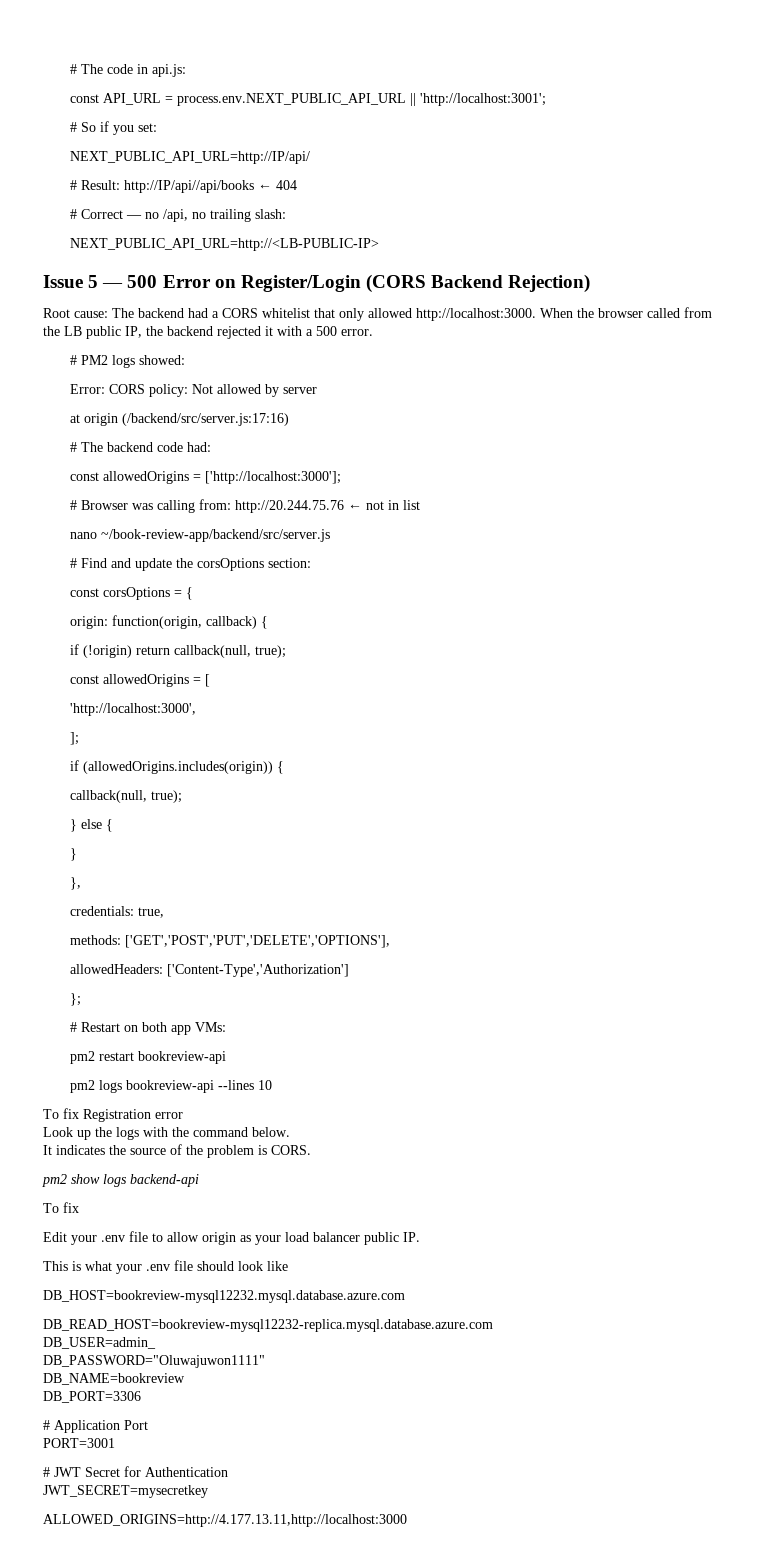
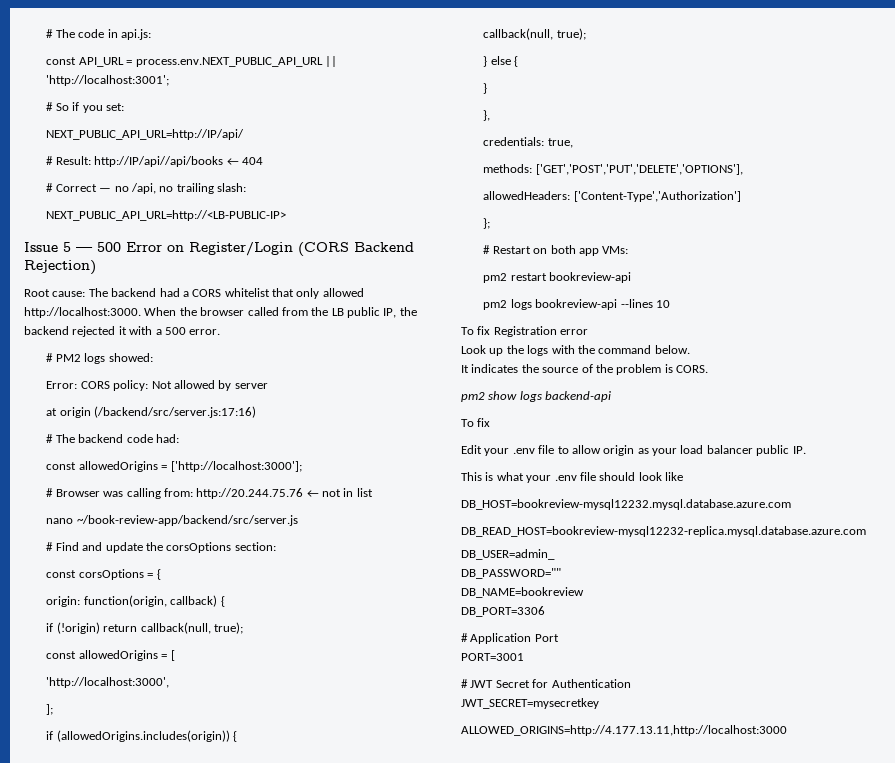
[43,1355,265,1368] DB_PASSWORD="Oluwajuwon1111" -> [461,568,561,579] DB_PASSWORD=""

